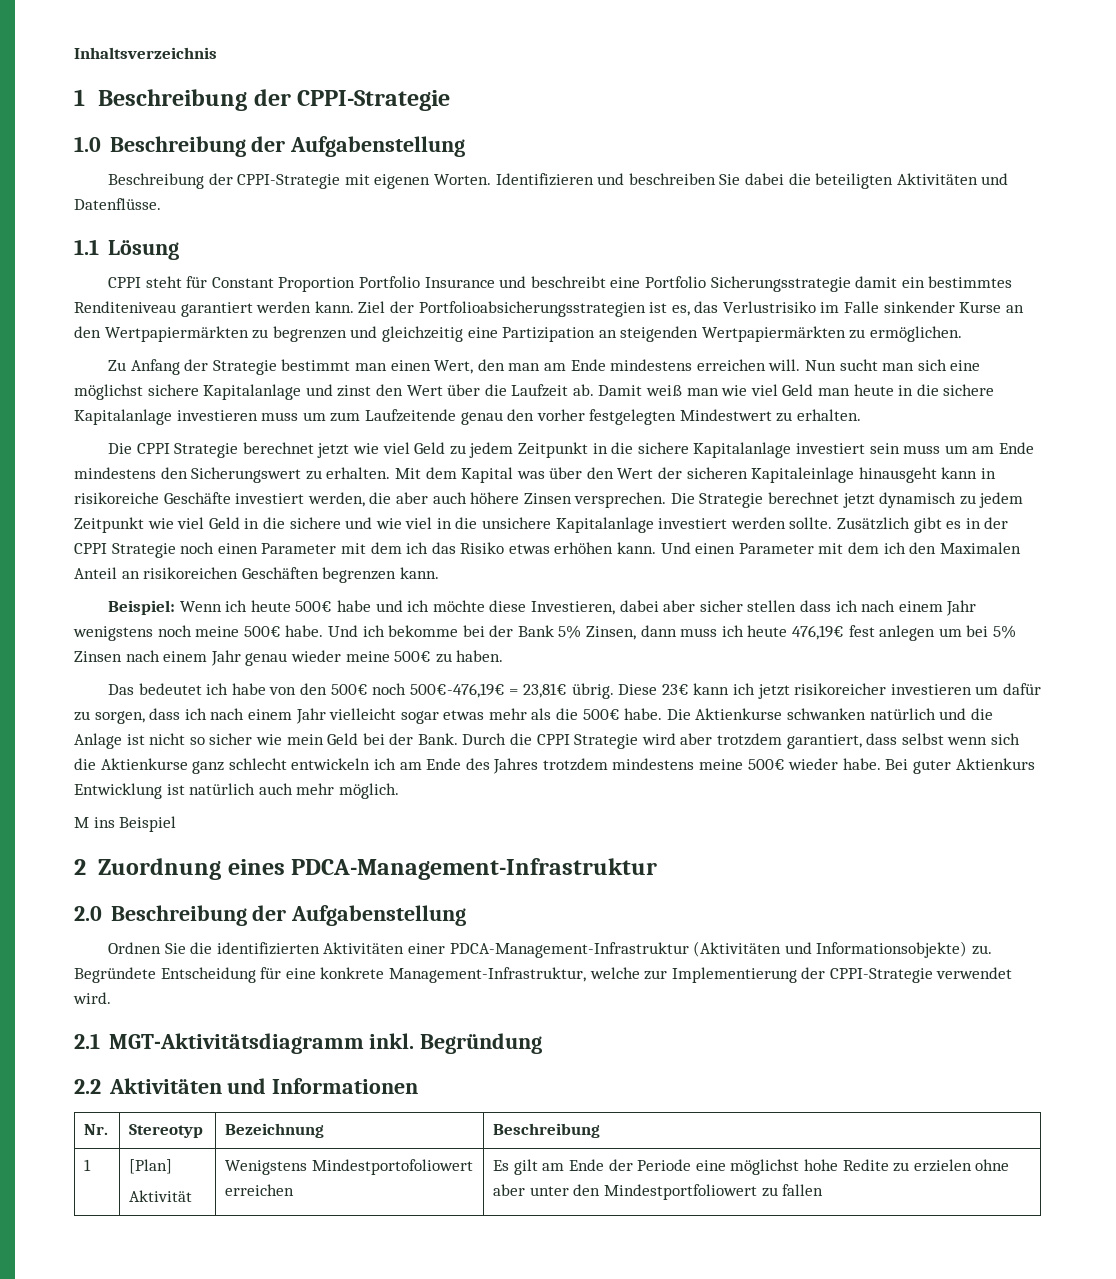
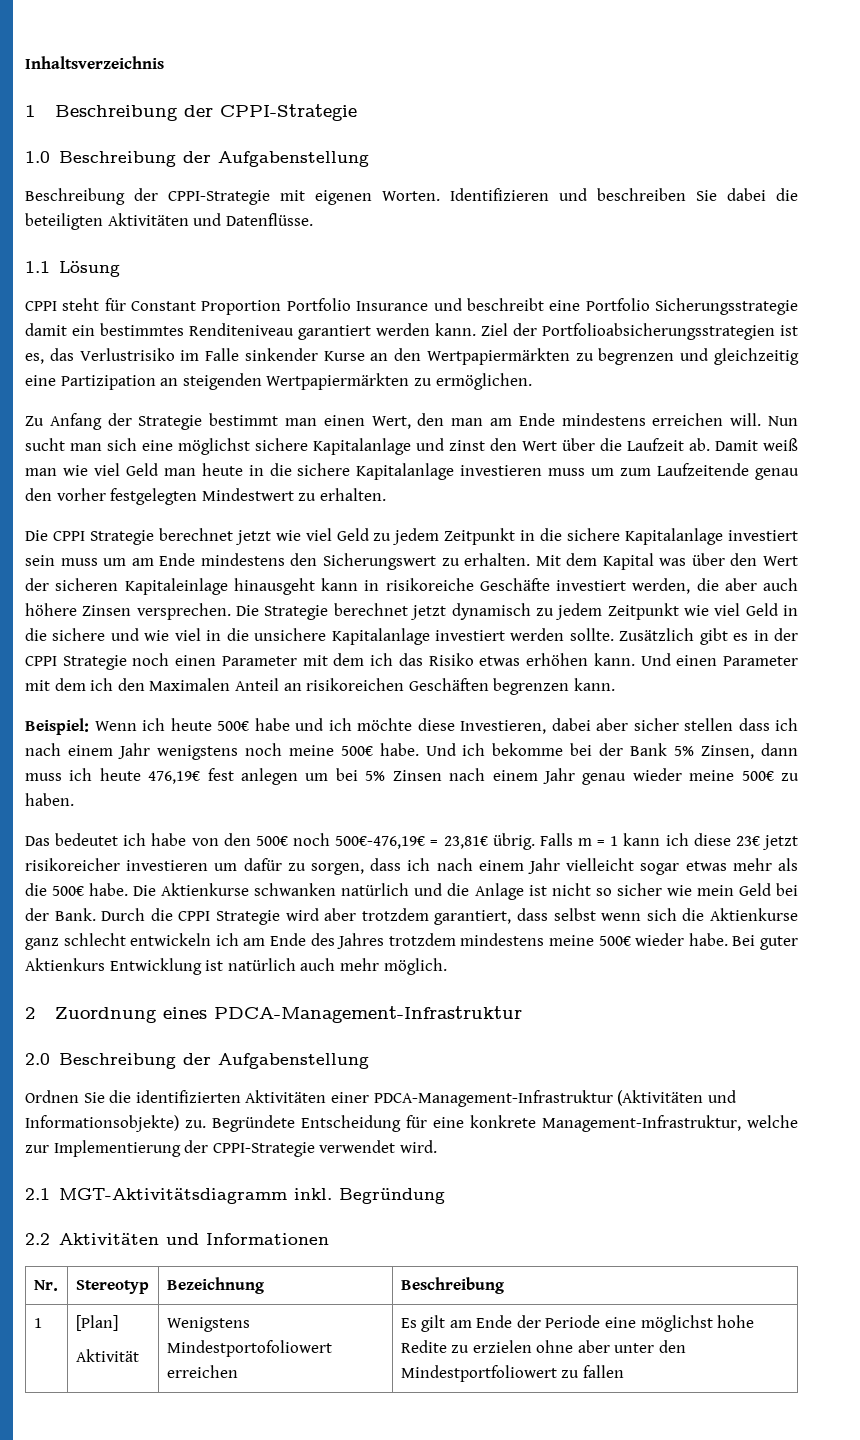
[618,683,755,695] Diese 23€ kann ich -> [539,833,760,846] Falls m = 1 kann ich diese 23€
[74,816,177,832] // M ins Beispiel -> (447, 966) none

